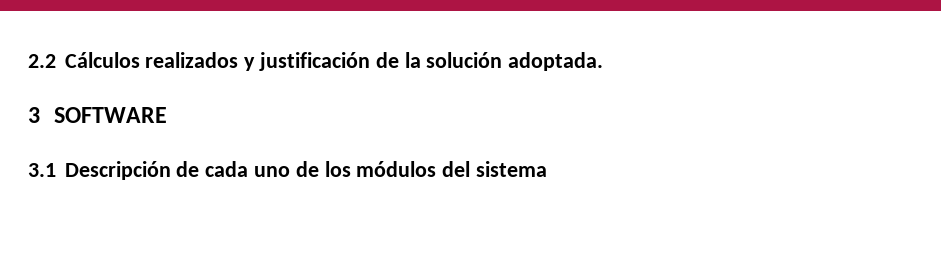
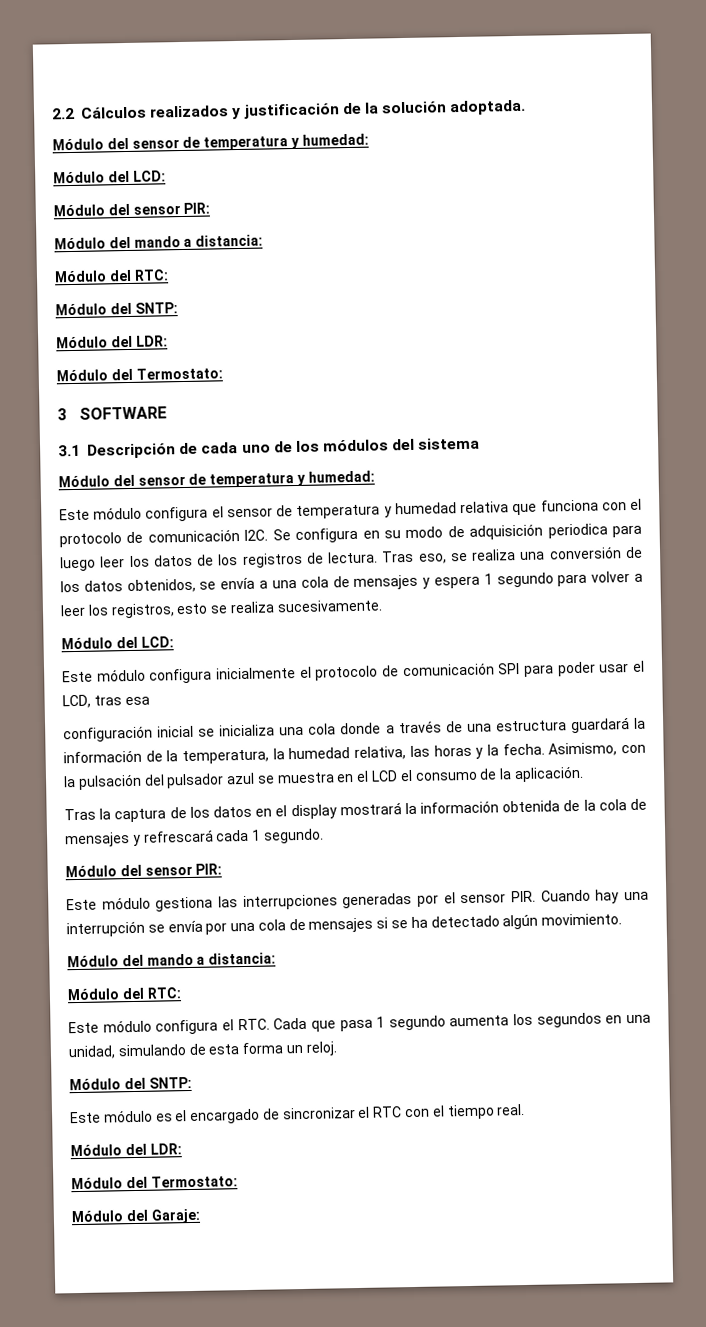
(604, 61) none -> [52,133,369,151] [53,170,166,184] [53,202,211,217] [54,234,264,250] [54,269,169,283] [55,302,178,316] [56,335,168,349] [56,367,223,382] // Módulo del sensor de temperatura y humedad: // Módulo del LCD: // Módulo del sensor PIR: // Módulo del mando a distancia: // Módulo del RTC: // Módulo del SNTP: // Módulo del LDR: // Módulo del Termostato:
(547, 169) none -> [58,470,375,488] [59,498,642,522] [59,523,643,548] [60,546,643,572] [60,570,643,594] [60,599,383,619] [61,636,174,650] [62,660,645,684] [62,694,150,709] [63,717,647,743] [63,742,646,765] [63,765,584,790] [64,798,647,823] [65,828,324,848] [65,863,223,878] [66,889,649,912] [66,913,623,938] [67,952,277,968] [67,987,181,1001] [68,1012,651,1035] [68,1041,338,1060] [69,1076,192,1091] [70,1103,526,1124] [70,1143,182,1157] [71,1175,238,1190] [71,1208,201,1224] // Módulo del sensor de temperatura y humedad: // Este módulo configura el sensor de temperatura y humedad relativa que funciona con el protocolo de comunicación I2C. Se configura en su modo de adquisición periodica para luego leer los datos de los registros de lectura. Tras eso, se realiza una conversión de los datos obtenidos, se envía a una cola de mensajes y espera 1 segundo para volver a leer los registros, esto se realiza sucesivamente. // Módulo del LCD: // Este módulo configura inicialmente el protocolo de comunicación SPI para poder usar el LCD, tras esa // configuración inicial se inicializa una cola donde a través de una estructura guardará la información de la temperatura, la humedad relativa, las horas y la fecha. Asimismo, con la pulsación del pulsador azul se muestra en el LCD el consumo de la aplicación. // Tras la captura de los datos en el display mostrará la información obtenida de la cola de mensajes y refrescará cada 1 segundo. // Módulo del sensor PIR: // Este módulo gestiona las interrupciones generadas por el sensor PIR. Cuando hay una interrupción se envía por una cola de mensajes si se ha detectado algún movimiento. // Módulo del mando a distancia: // Módulo del RTC: // Este módulo configura el RTC. Cada que pasa 1 segundo aumenta los segundos en una unidad, simulando de esta forma un reloj. // Módulo del SNTP: // Este módulo es el encargado de sincronizar el RTC con el tiempo real. // Módulo del LDR: // Módulo del Termostato: // Módulo del Garaje:

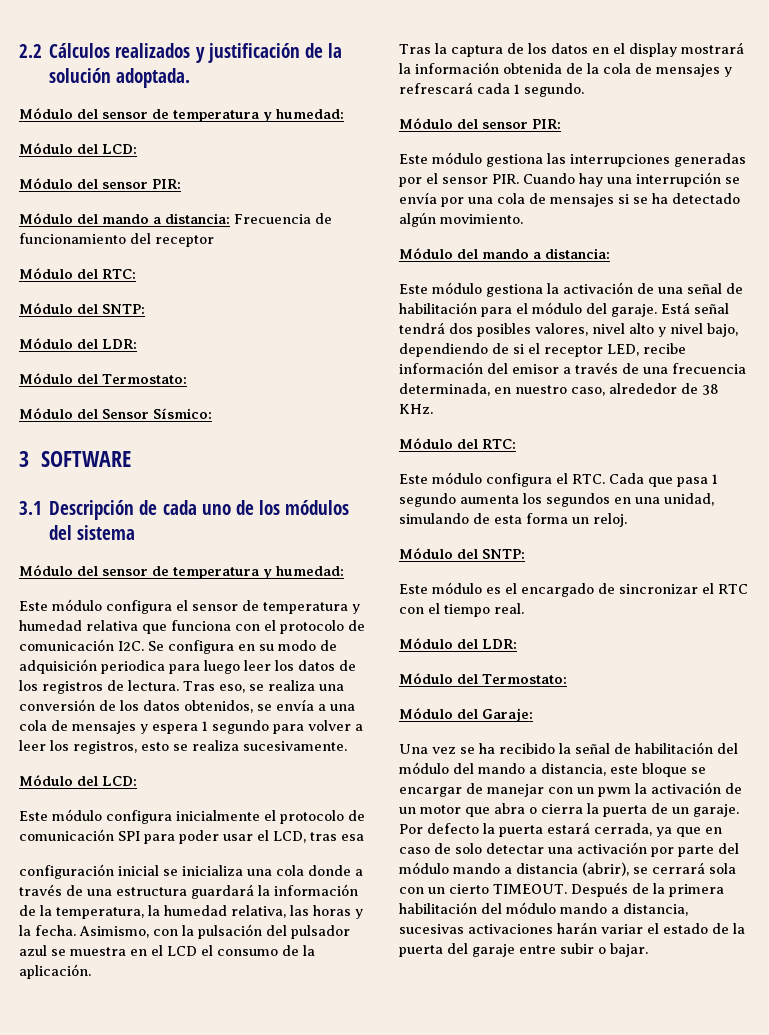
(264, 240) none -> [234,213,332,224] [19,233,214,247] Frecuencia de funcionamiento del receptor
(223, 373) none -> [19,408,212,419] // Módulo del Sensor Sísmico:
(277, 958) none -> [399,282,743,297] [399,302,729,317] [399,322,738,337] [399,343,686,357] [399,362,746,374] [399,383,719,396] [399,404,433,414] // Este módulo gestiona la activación de una señal de habilitación para el módulo del garaje. Está señal tendrá dos posibles valores, nivel alto y nivel bajo, dependiendo de si el receptor LED, recibe información del emisor a través de una frecuencia determinada, en nuestro caso, alrededor de 38 KHz.
(201, 1216) none -> [399,742,738,754] [399,762,706,777] [399,782,742,797] [399,803,739,817] [399,822,722,837] [399,842,739,857] [399,862,736,876] [399,882,724,897] [399,902,688,916] [399,922,745,934] [399,943,648,957] // Una vez se ha recibido la señal de habilitación del módulo del mando a distancia, este bloque se encargar de manejar con un pwm la activación de un motor que abra o cierra la puerta de un garaje. Por defecto la puerta estará cerrada, ya que en caso de solo detectar una activación por parte del módulo mando a distancia (abrir), se cerrará sola con un cierto TIMEOUT. Después de la primera habilitación del módulo mando a distancia, sucesivas activaciones harán variar el estado de la puerta del garaje entre subir o bajar.

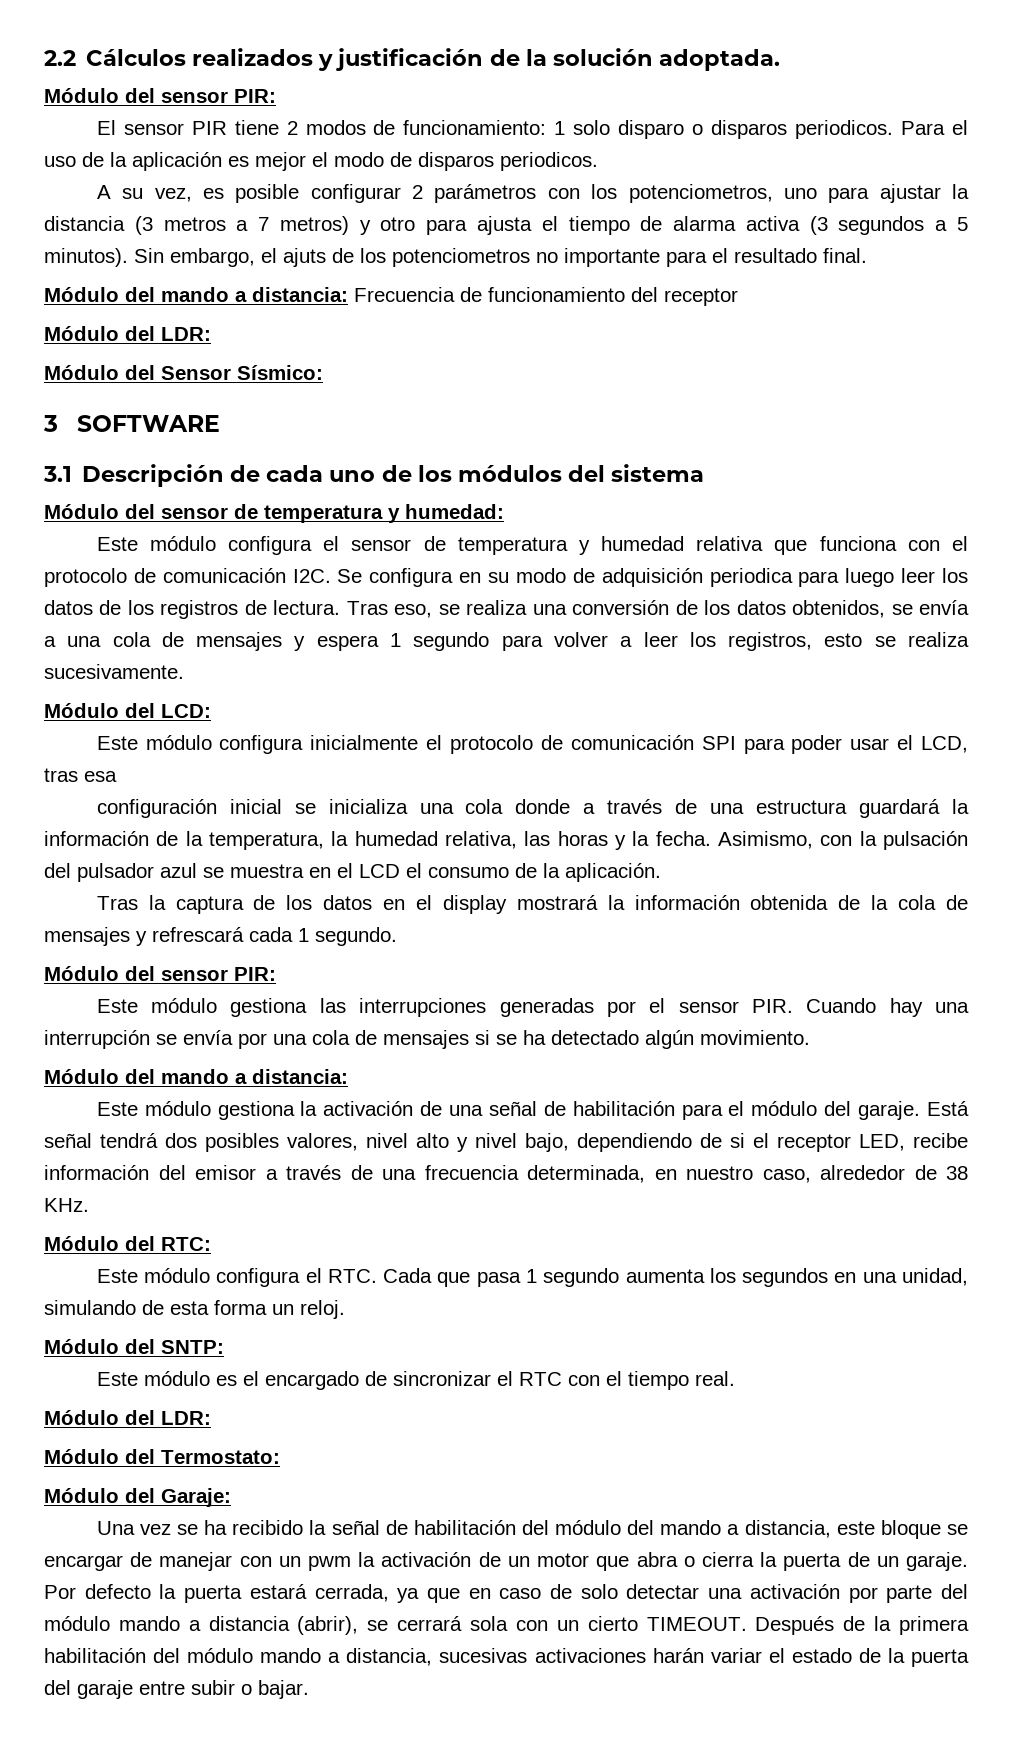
[152,109,344,122] [19,143,137,154] [19,178,181,189] de temperatura y humedad: // Módulo del LCD: // Módulo del sensor PIR: -> [234,89,276,103] [96,120,969,139] [44,152,598,171] [96,184,969,203] [44,216,969,235] [44,248,867,267] PIR: // El sensor PIR tiene 2 modos de funcionamiento: 1 solo disparo o disparos periodicos. Para el uso de la aplicación es mejor el modo de disparos periodicos. // A su vez, es posible configurar 2 parámetros con los potenciometros, uno para ajustar la distancia (3 metros a 7 metros) y otro para ajusta el tiempo de alarma activa (3 segundos a 5 minutos). Sin embargo, el ajuts de los potenciometros no importante para el resultado final.
[19,268,136,279] [19,303,145,314] [19,338,137,349] [19,373,187,384] // Módulo del RTC: // Módulo del SNTP: // Módulo del LDR: // Módulo del Termostato: -> [44,326,211,341] // Módulo del LDR:

